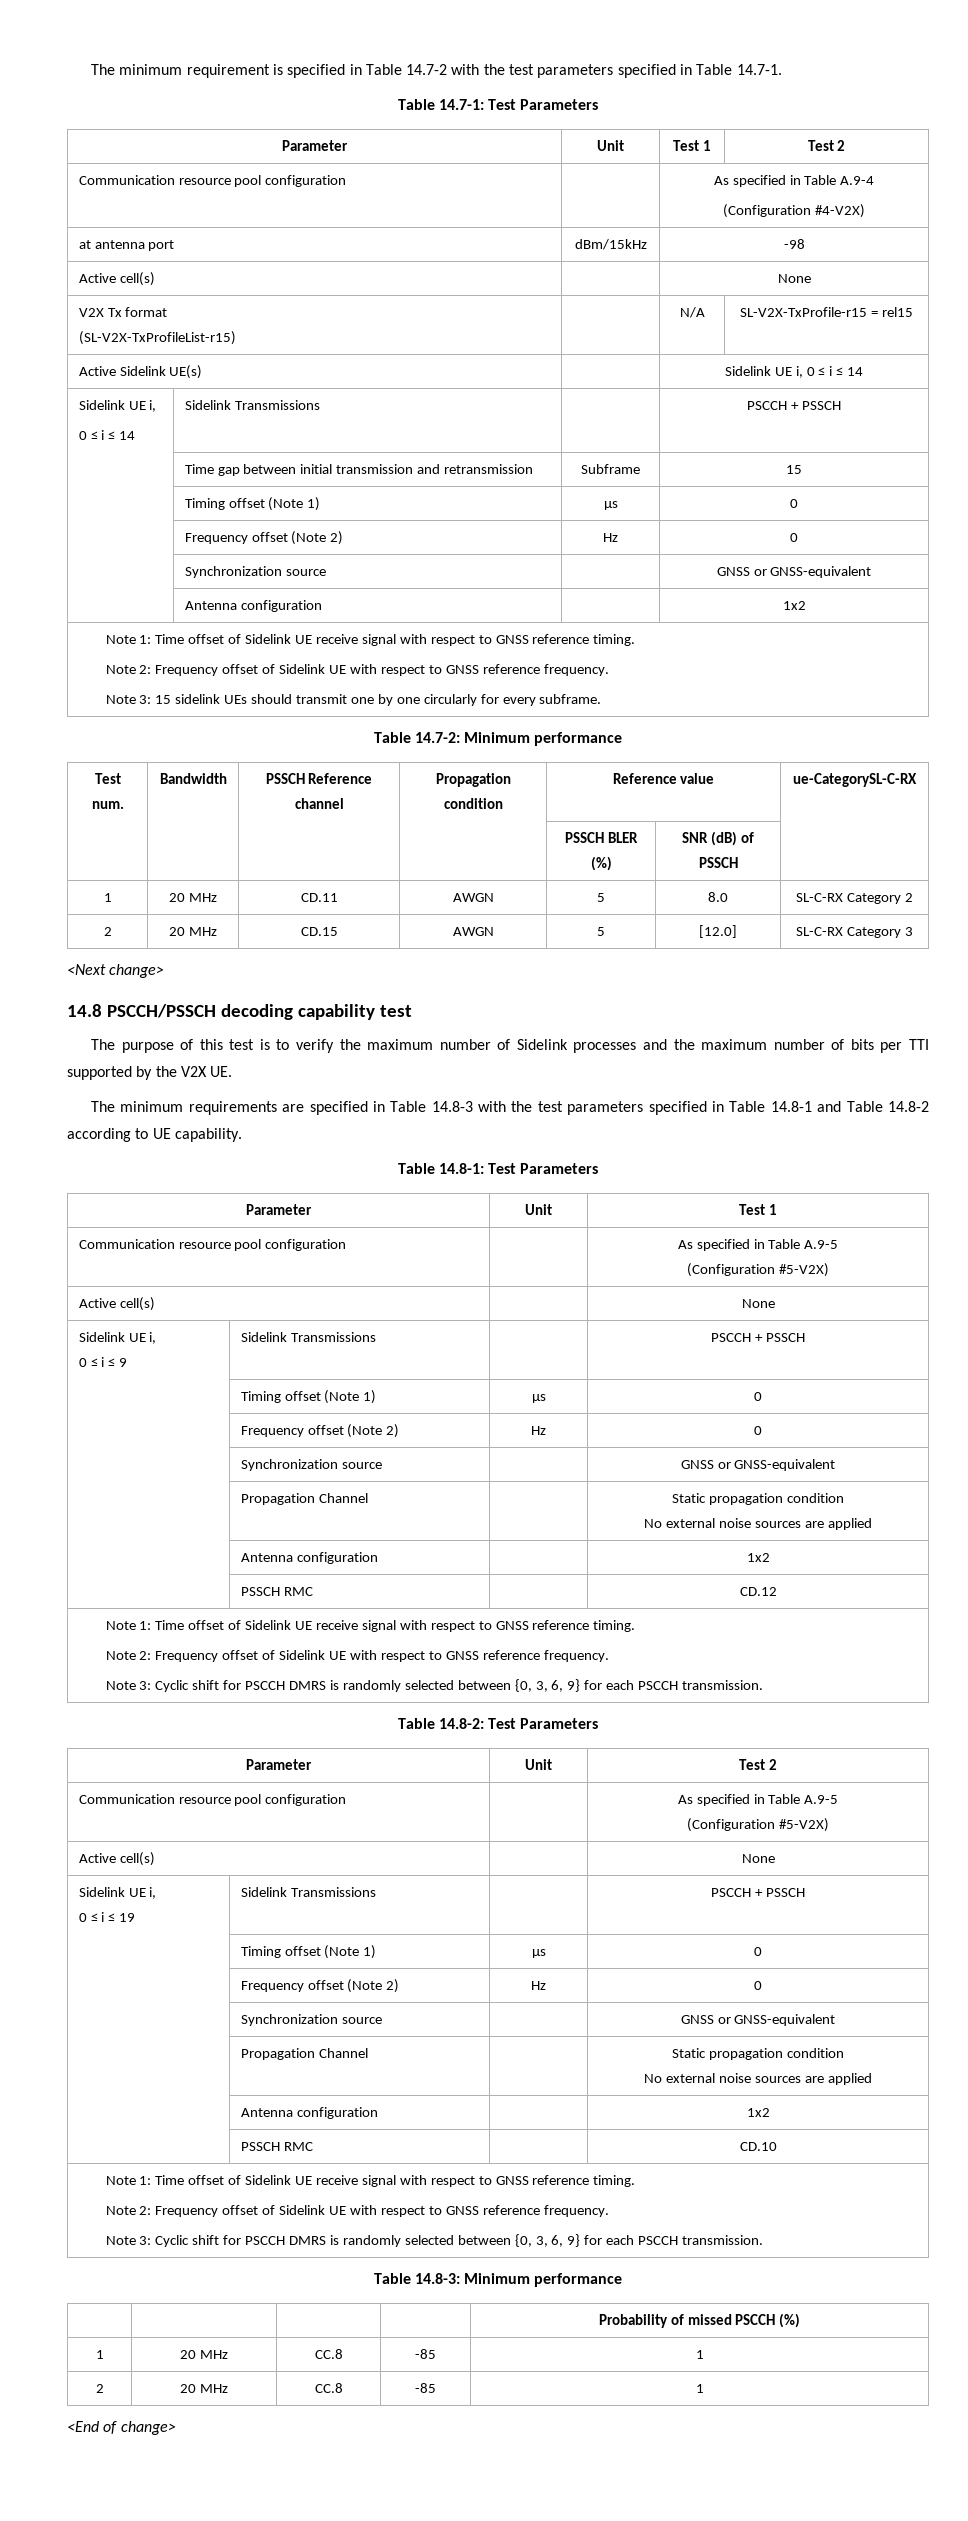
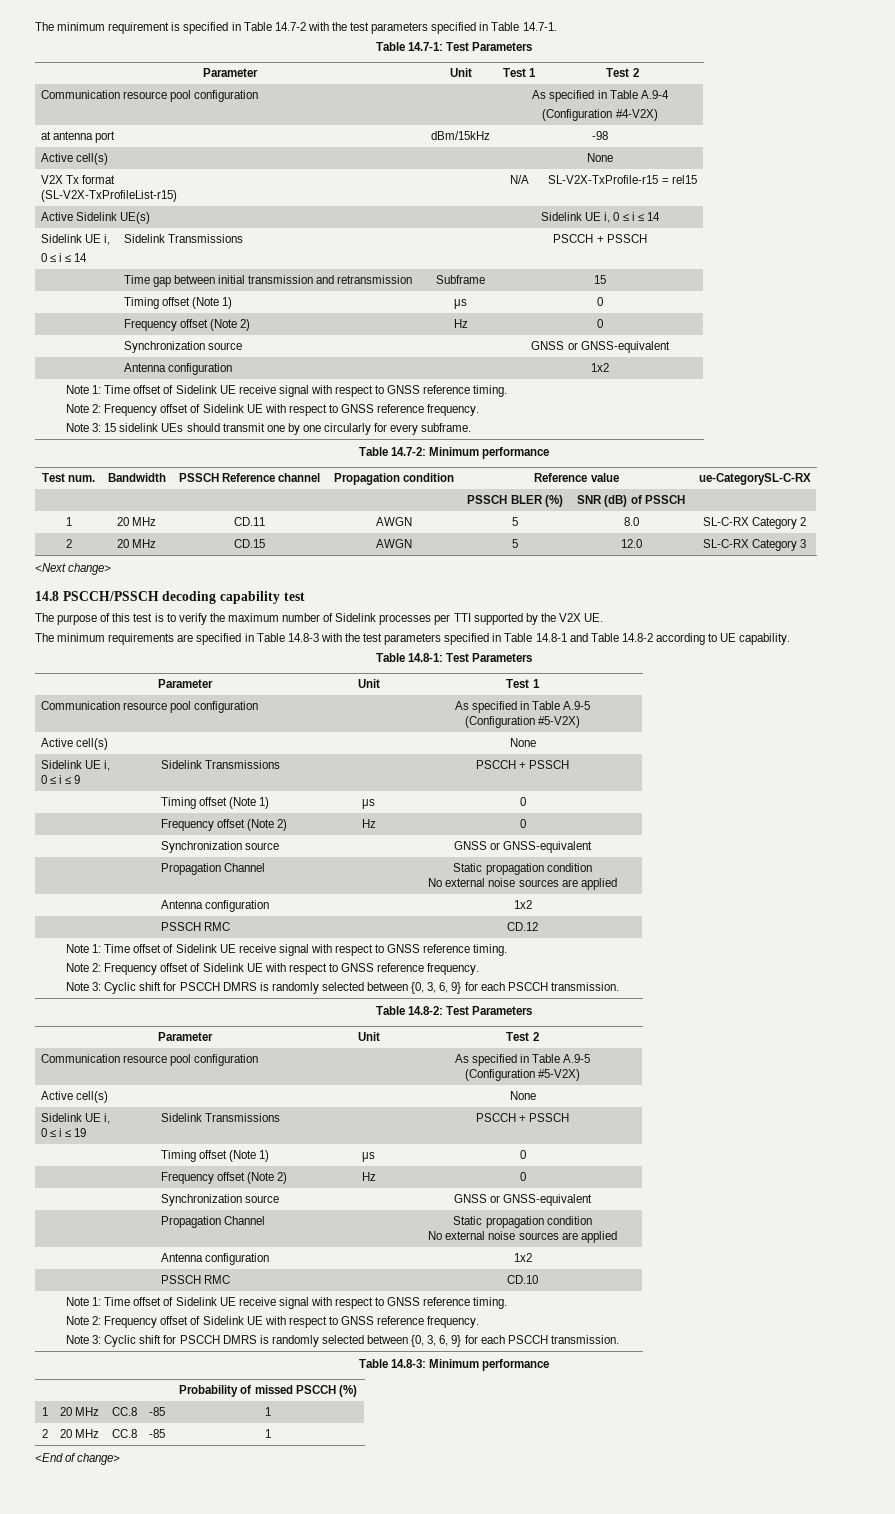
[699,925,737,938] [12.0] -> [620,539,642,548] 12.0
[642,1039,874,1050] and the maximum number of bits -> (432, 619) none

